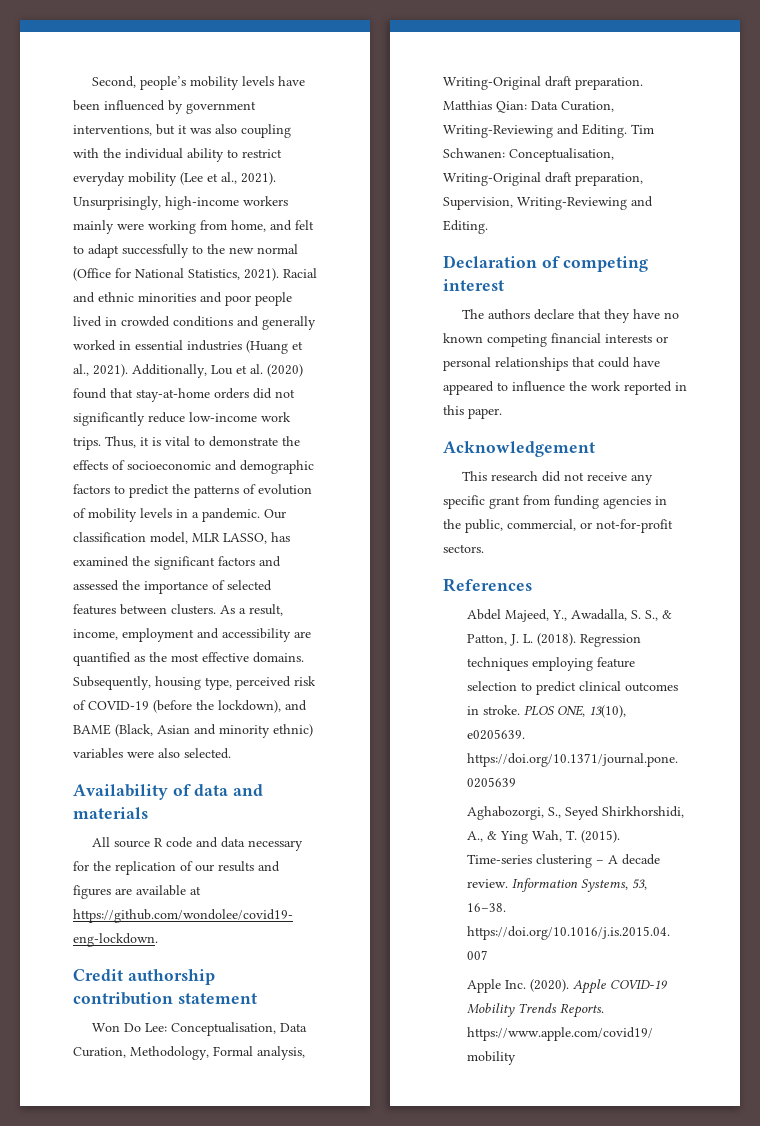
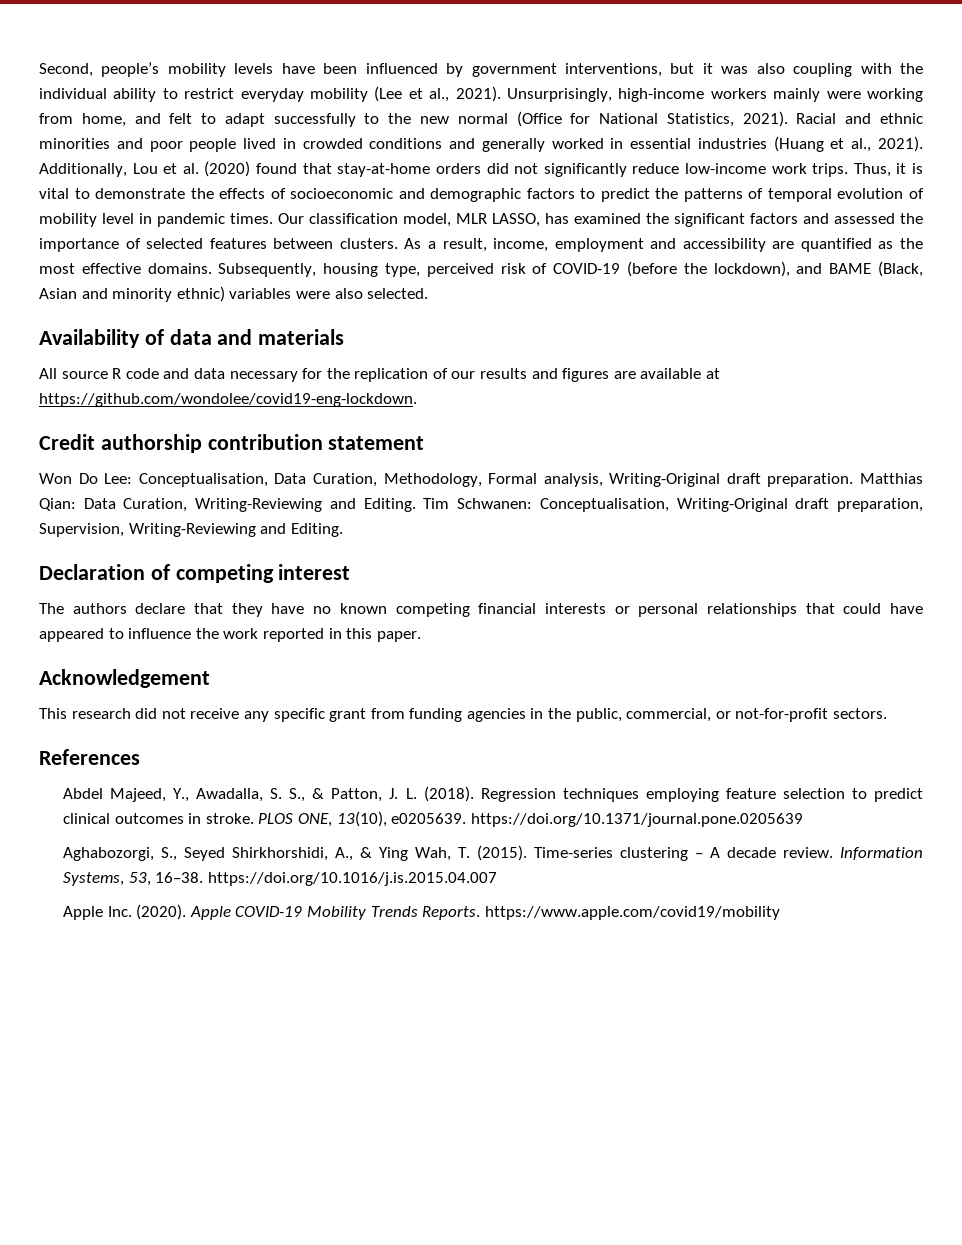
(256, 489) none -> [767,188,832,202] temporal
[140,508,260,522] levels in a pandemic. -> [102,213,273,227] level in pandemic times.

